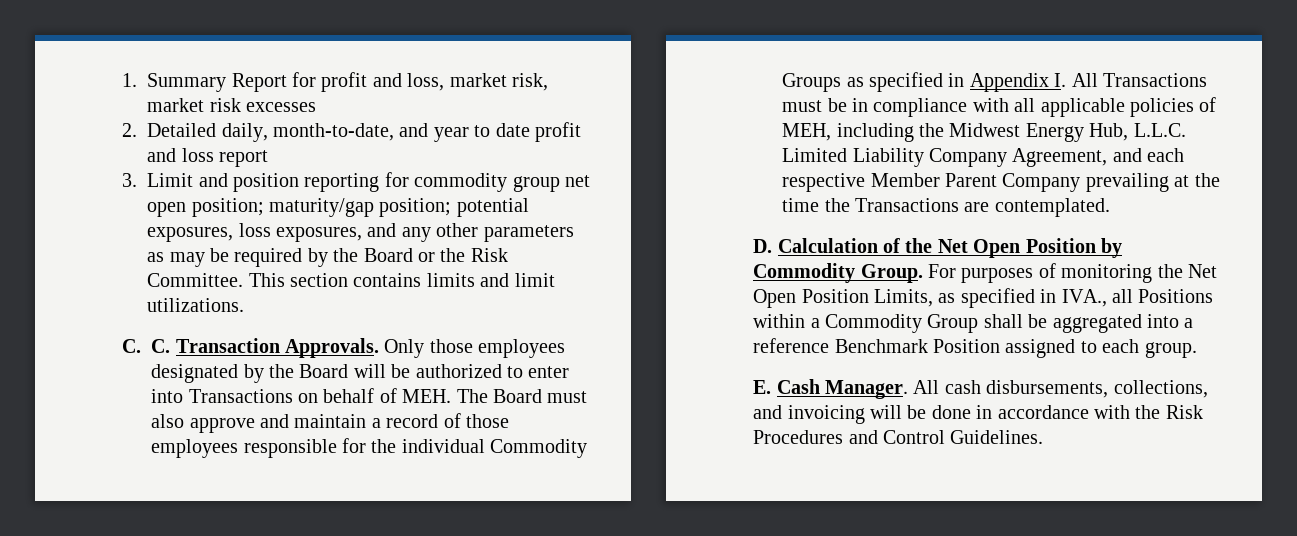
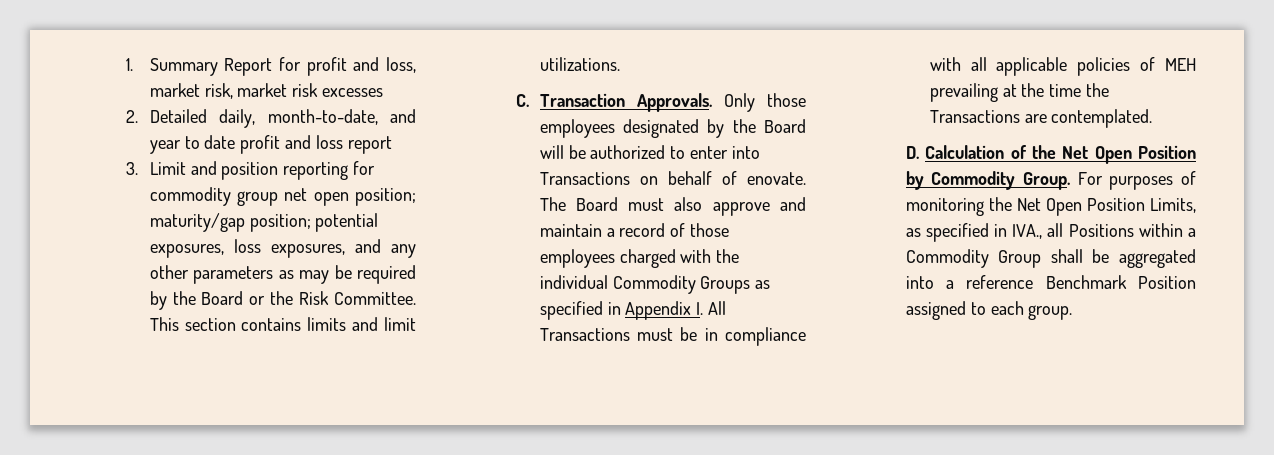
[151,339,171,353] C. -> (529, 100) none
[402,389,452,403] MEH. -> [747,172,806,185] enovate.
[243,438,366,458] responsible for -> [619,249,712,268] charged with
[782,123,1186,142] [782,148,1185,167] [782,173,1081,192] MEH, including the Midwest Energy Hub, L.L.C. Limited Liability Company Agreement, and each respective Member Parent Company -> [1165,58,1196,71] MEH
[753,379,1208,399] [753,405,1203,424] [753,430,1044,444] // E. Cash Manager. All cash disbursements, collections, and invoicing will be done in accordance with the Risk Procedures and Control Guidelines. -> (1073, 312) none

